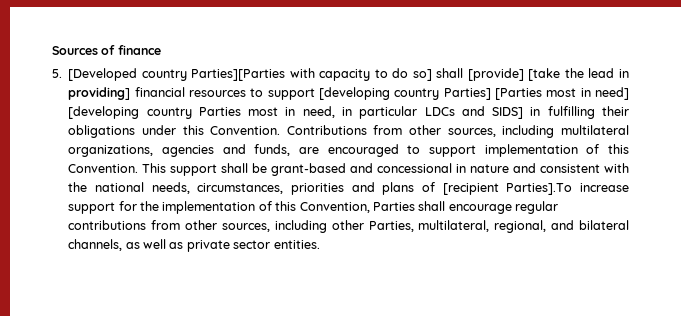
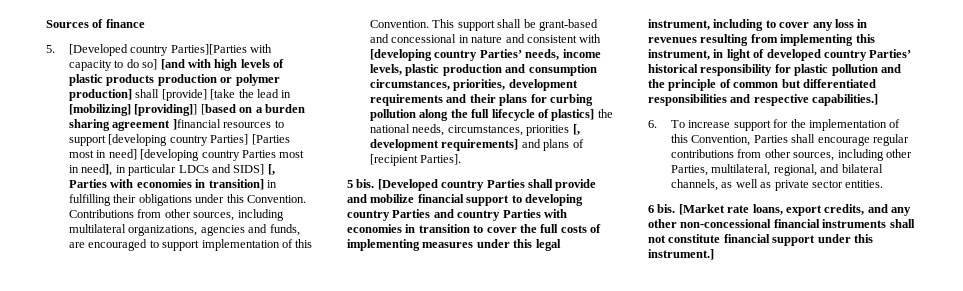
(432, 75) none -> [160,59,285,71] [69,74,280,86] [69,89,133,101] [and with high levels of plastic products production or polymer production]
[68,87,185,100] providing] financial -> [69,104,305,116] [69,119,221,131] [mobilizing] [providing]] [based on a burden sharing agreement ]financial
[302,106,335,118] need, -> [81,164,113,176] need],
(524, 113) none -> [267,164,275,175] [69,179,264,190] [, Parties with economies in transition]
(630, 168) none -> [370,49,601,61] [370,64,597,76] [370,79,578,91] [370,94,593,106] [370,109,595,121] [developing country Parties’ needs, income levels, plastic production and consumption circumstances, priorities, development requirements and their plans for curbing pollution along the full lifecycle of plastics]
(344, 189) none -> [572,124,580,135] [370,139,519,151] [, development requirements]
[506,183,573,195] Parties].To -> [420,154,462,165] [347,179,597,191] [347,194,583,206] [347,209,567,221] [347,224,601,233] [347,239,561,251] [648,19,868,31] [648,34,875,46] [648,49,912,61] [648,64,901,76] [648,79,876,91] [648,94,879,106] [648,120,686,128] Parties]. // 5 bis. [Developed country Parties shall provide and mobilize financial support to developing country Parties and country Parties with economies in transition to cover the full costs of implementing measures under this legal instrument, including to cover any loss in revenues resulting from implementing this instrument, in light of developed country Parties’ historical responsibility for plastic pollution and the principle of common but differentiated responsibilities and respective capabilities.] // 6. To
(320, 244) none -> [648,204,911,216] [648,219,915,228] [648,234,873,246] [648,249,714,260] // 6 bis. [Market rate loans, export credits, and any other non-concessional financial instruments shall not constitute financial support under this instrument.]

